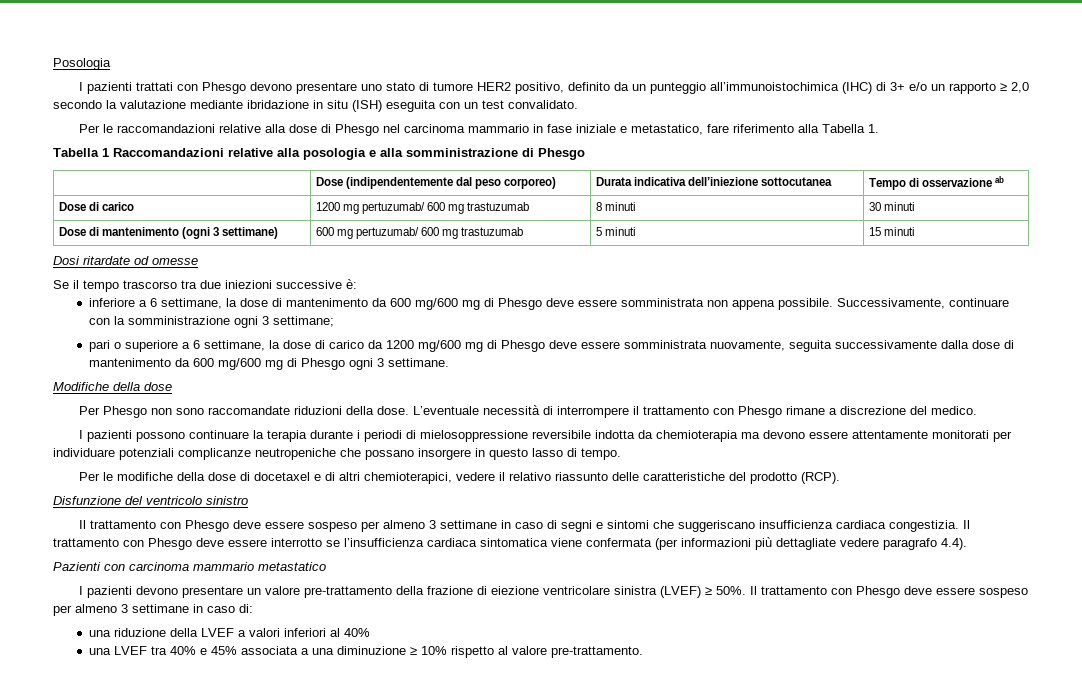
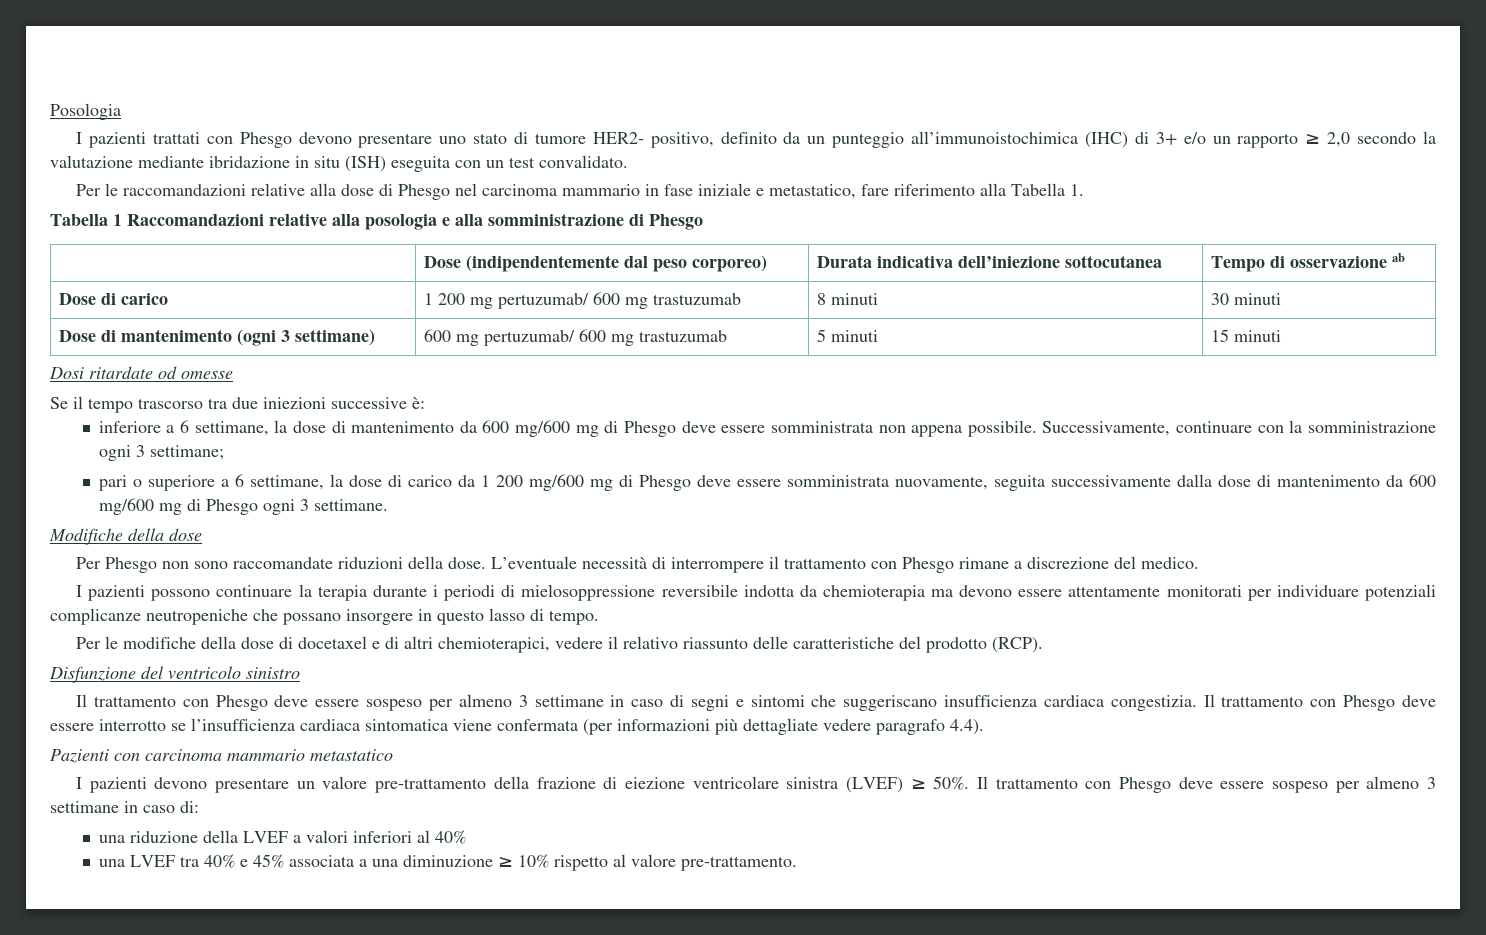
[476,82,511,91] HER2 -> [592,132,644,144] HER2-
[315,202,340,211] 1200 -> [424,293,466,305] 1 200
[385,340,414,349] 1200 -> [480,475,523,487] 1 200

